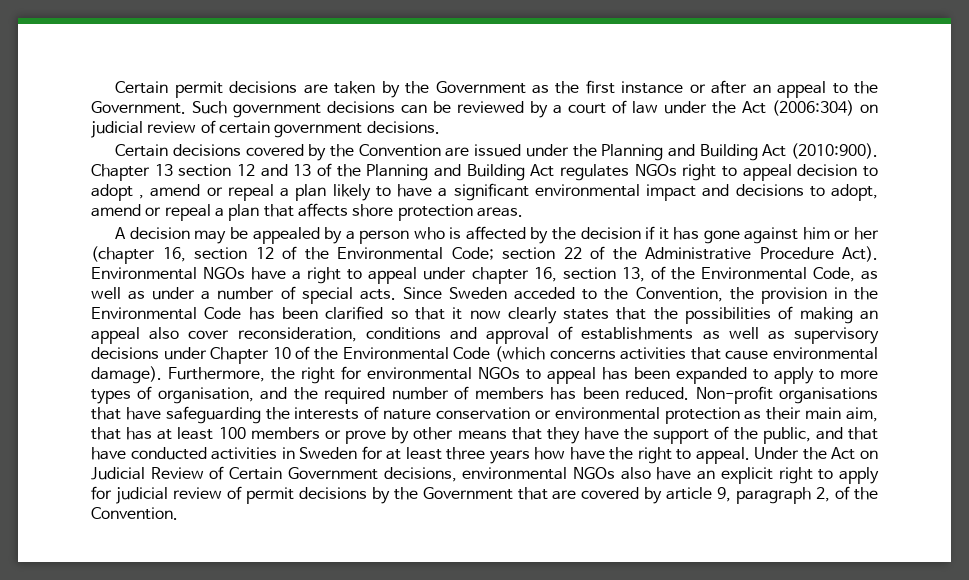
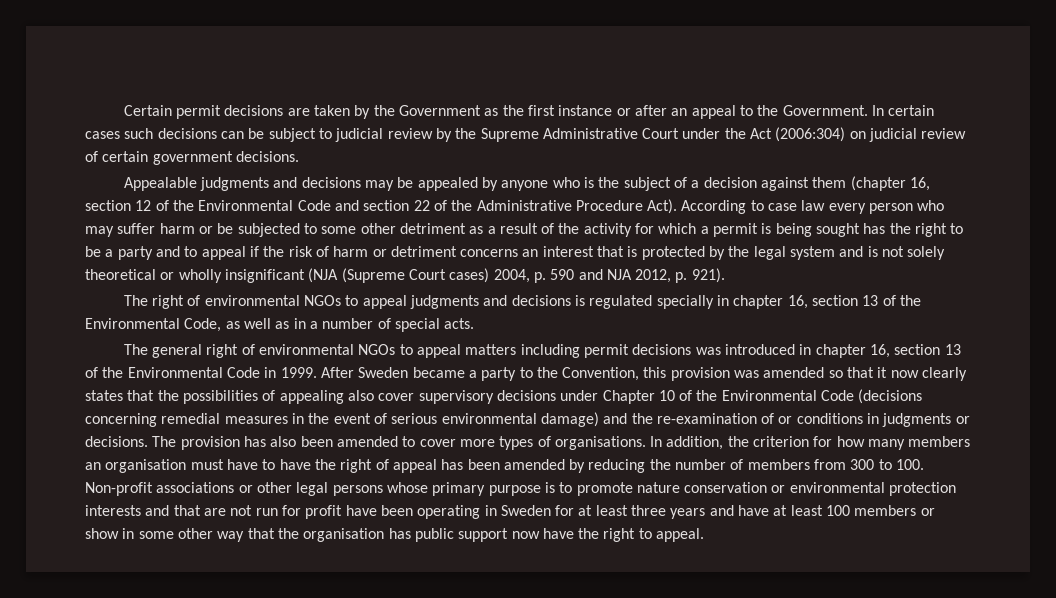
[192,100,658,118] Such government decisions can be reviewed by a court of law -> [871,105,935,116] [85,128,680,142] In certain cases such decisions can be subject to judicial review by the Supreme Administrative Court
[115,143,878,161] [91,163,878,181] [91,183,879,201] [91,203,523,221] [115,226,879,244] Certain decisions covered by the Convention are issued under the Planning and Building Act (2010:900). Chapter 13 section 12 and 13 of the Planning and Building Act regulates NGOs right to appeal decision to adopt , amend or repeal a plan likely to have a significant environmental impact and decisions to adopt, amend or repeal a plan that affects shore protection areas. // A decision may be appealed by a person who is affected by the decision if it has gone against him or her -> [123,177,847,191] Appealable judgments and decisions may be appealed by anyone who is the subject of a decision against them
[451,247,494,260] Code; -> [297,200,359,211] Code and
[91,267,645,284] Environmental NGOs have a right to appeal under chapter 16, section 13, -> [681,200,945,214] [85,223,964,237] [85,246,946,260] [85,268,725,283] [123,295,879,309] According to case law every person who may suffer harm or be subjected to some other detriment as a result of the activity for which a permit is being sought has the right to be a party and to appeal if the risk of harm or detriment concerns an interest that is protected by the legal system and is not solely theoretical or wholly insignificant (NJA (Supreme Court cases) 2004, p. 590 and NJA 2012, p. 921). // The right of environmental NGOs to appeal judgments and decisions is regulated specially in chapter 16, section 13
[152,287,196,300] under -> [293,318,306,329] in
[402,287,879,304] [91,306,384,320] Since Sweden acceded to the Convention, the provision in the Environmental Code has been clarified -> [123,344,961,358] [85,367,825,381] // The general right of environmental NGOs to appeal matters including permit decisions was introduced in chapter 16, section 13 of the Environmental Code in 1999. After Sweden became a party to the Convention, this provision was amended
[799,307,878,324] [91,326,785,344] making an appeal also cover reconsideration, conditions and approval of establishments as well as -> [279,390,415,404] appealing also cover
[494,346,879,362] [91,366,878,384] [91,386,878,404] [91,406,380,424] (which concerns activities that cause environmental damage). Furthermore, the right for environmental NGOs to appeal has been expanded to apply to more types of organisation, and the required number of members has been reduced. Non-profit organisations that have safeguarding the interests of -> [858,389,923,404] [85,412,970,427] [85,436,971,450] [85,459,925,473] [85,482,633,496] (decisions concerning remedial measures in the event of serious environmental damage) and the re-examination of or conditions in judgments or decisions. The provision has also been amended to cover more types of organisations. In addition, the criterion for how many members an organisation must have to have the right of appeal has been amended by reducing the number of members from 300 to 100. Non-profit associations or other legal persons whose primary purpose is to promote
[744,407,878,422] [91,426,878,444] [91,447,278,460] as their main aim, that has at least 100 members or prove by other means that they have the support of the public, and that have conducted activities -> [85,505,481,519] interests and that are not run for profit have been operating
[534,447,566,460] how -> [709,505,935,516] [85,528,540,542] and have at least 100 members or show in some other way that the organisation has public support now
[754,447,878,460] [91,466,879,484] [91,486,879,504] [91,507,178,520] Under the Act on Judicial Review of Certain Government decisions, environmental NGOs also have an explicit right to apply for judicial review of permit decisions by the Government that are covered by article 9, paragraph 2, of the Convention. -> (705, 535) none

